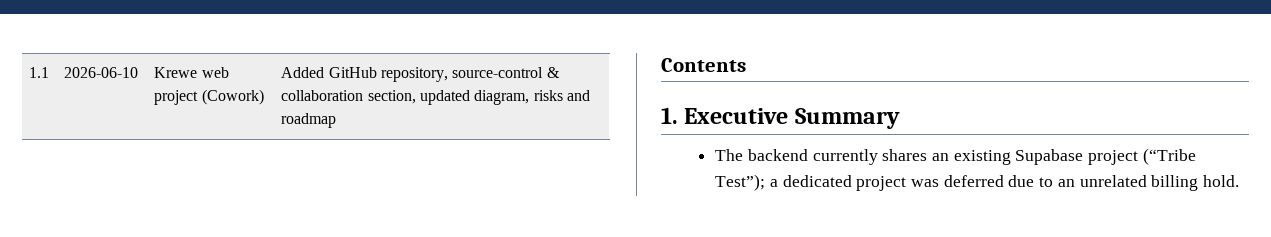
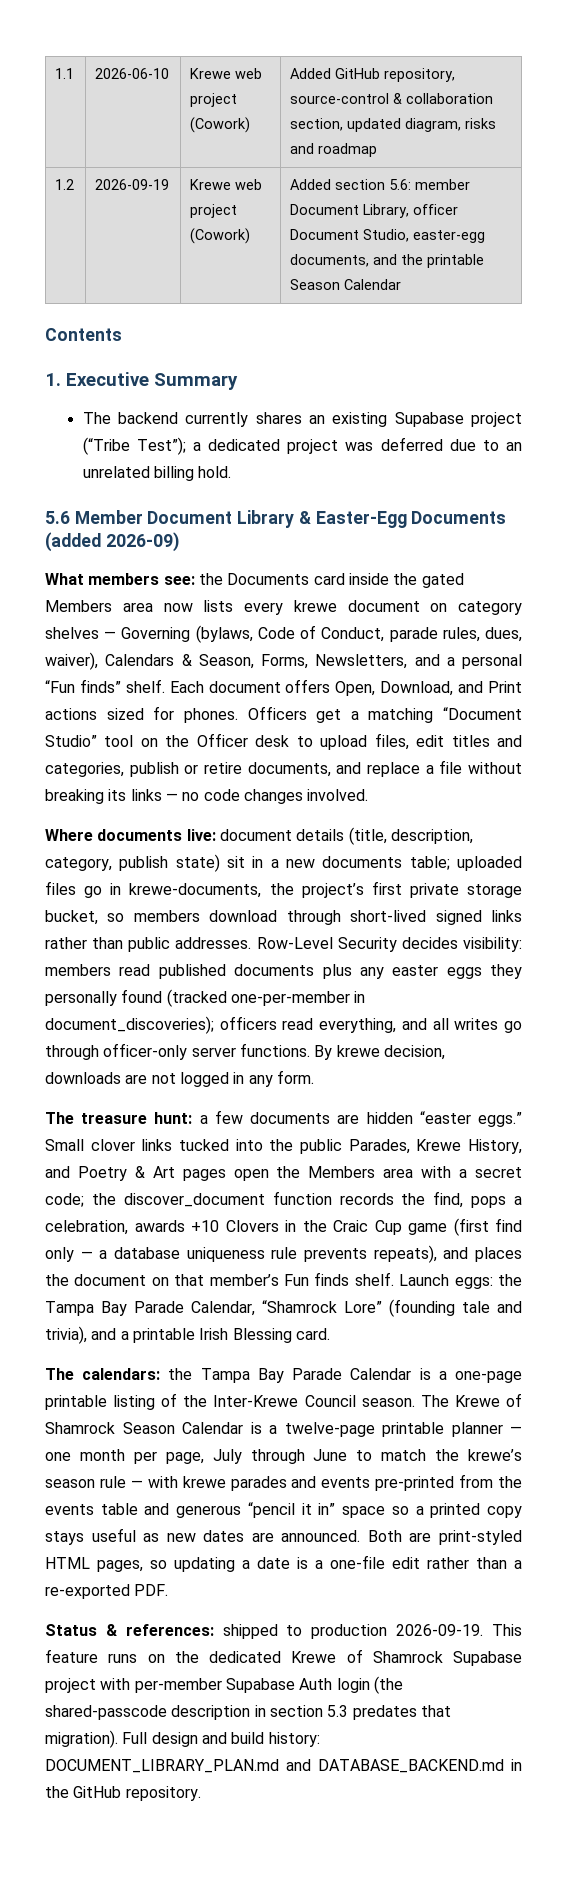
(337, 120) none -> [55,179,75,190] [95,179,170,190] [190,179,263,190] [190,204,238,218] [190,228,251,244] [290,179,471,190] [290,204,459,218] [290,229,486,243] [290,254,485,268] [290,279,402,290] // 1.2 | 2026-09-19 | Krewe web project (Cowork) | Added section 5.6: member Document Library, officer Document Studio, easter-egg documents, and the printable Season Calendar
(1240, 181) none -> [45,510,507,528] [45,532,179,552] [45,573,464,588] [45,600,522,615] [45,625,522,643] [45,652,522,670] [45,679,523,696] [45,706,522,723] [45,733,522,750] [45,760,522,777] [45,789,369,804] [45,827,473,845] [45,854,522,872] [45,881,522,898] [45,910,522,925] [45,937,522,952] [45,964,522,979] [45,989,366,1007] [45,1016,522,1034] [45,1043,445,1060] [45,1070,314,1087] [45,1110,522,1127] [45,1139,522,1154] [45,1166,523,1181] [45,1191,522,1208] [45,1218,522,1236] [45,1245,522,1263] [45,1272,522,1289] [45,1299,522,1317] [45,1326,330,1344] [45,1368,522,1383] [45,1393,522,1410] [45,1422,522,1437] [45,1449,522,1464] [45,1474,522,1491] [45,1502,523,1518] [45,1528,522,1545] [45,1555,522,1572] [45,1584,169,1599] [45,1624,522,1639] [45,1649,522,1666] [45,1676,403,1694] [45,1705,451,1720] [45,1730,320,1748] [45,1759,522,1773] [45,1786,201,1801] // 5.6 Member Document Library & Easter-Egg Documents (added 2026-09) // What members see: the Documents card inside the gated Members area now lists every krewe document on category shelves — Governing (bylaws, Code of Conduct, parade rules, dues, waiver), Calendars & Season, Forms, Newsletters, and a personal “Fun finds” shelf. Each document offers Open, Download, and Print actions sized for phones. Officers get a matching “Document Studio” tool on the Officer desk to upload files, edit titles and categories, publish or retire documents, and replace a file without breaking its links — no code changes involved. // Where documents live: document details (title, description, category, publish state) sit in a new documents table; uploaded files go in krewe-documents, the project’s first private storage bucket, so members download through short-lived signed links rather than public addresses. Row-Level Security decides visibility: members read published documents plus any easter eggs they personally found (tracked one-per-member in document_discoveries); officers read everything, and all writes go through officer-only server functions. By krewe decision, downloads are not logged in any form. // The treasure hunt: a few documents are hidden “easter eggs.” Small clover links tucked into the public Parades, Krewe History, and Poetry & Art pages open the Members area with a secret code; the discover_document function records the find, pops a celebration, awards +10 Clovers in the Craic Cup game (first find only — a database uniqueness rule prevents repeats), and places the document on that member’s Fun finds shelf. Launch eggs: the Tampa Bay Parade Calendar, “Shamrock Lore” (founding tale and trivia), and a printable Irish Blessing card. // The calendars: the Tampa Bay Parade Calendar is a one-page printable listing of the Inter-Krewe Council season. The Krewe of Shamrock Season Calendar is a twelve-page printable planner — one month per page, July through June to match the krewe’s season rule — with krewe parades and events pre-printed from the events table and generous “pencil it in” space so a printed copy stays useful as new dates are announced. Both are print-styled HTML pages, so updating a date is a one-file edit rather than a re-exported PDF. // Status & references: shipped to production 2026-09-19. This feature runs on the dedicated Krewe of Shamrock Supabase project with per-member Supabase Auth login (the shared-passcode description in section 5.3 predates that migration). Full design and build history: DOCUMENT_LIBRARY_PLAN.md and DATABASE_BACKEND.md in the GitHub repository.

